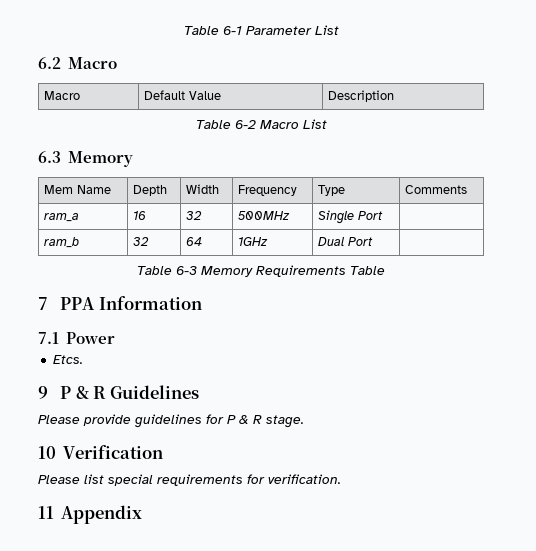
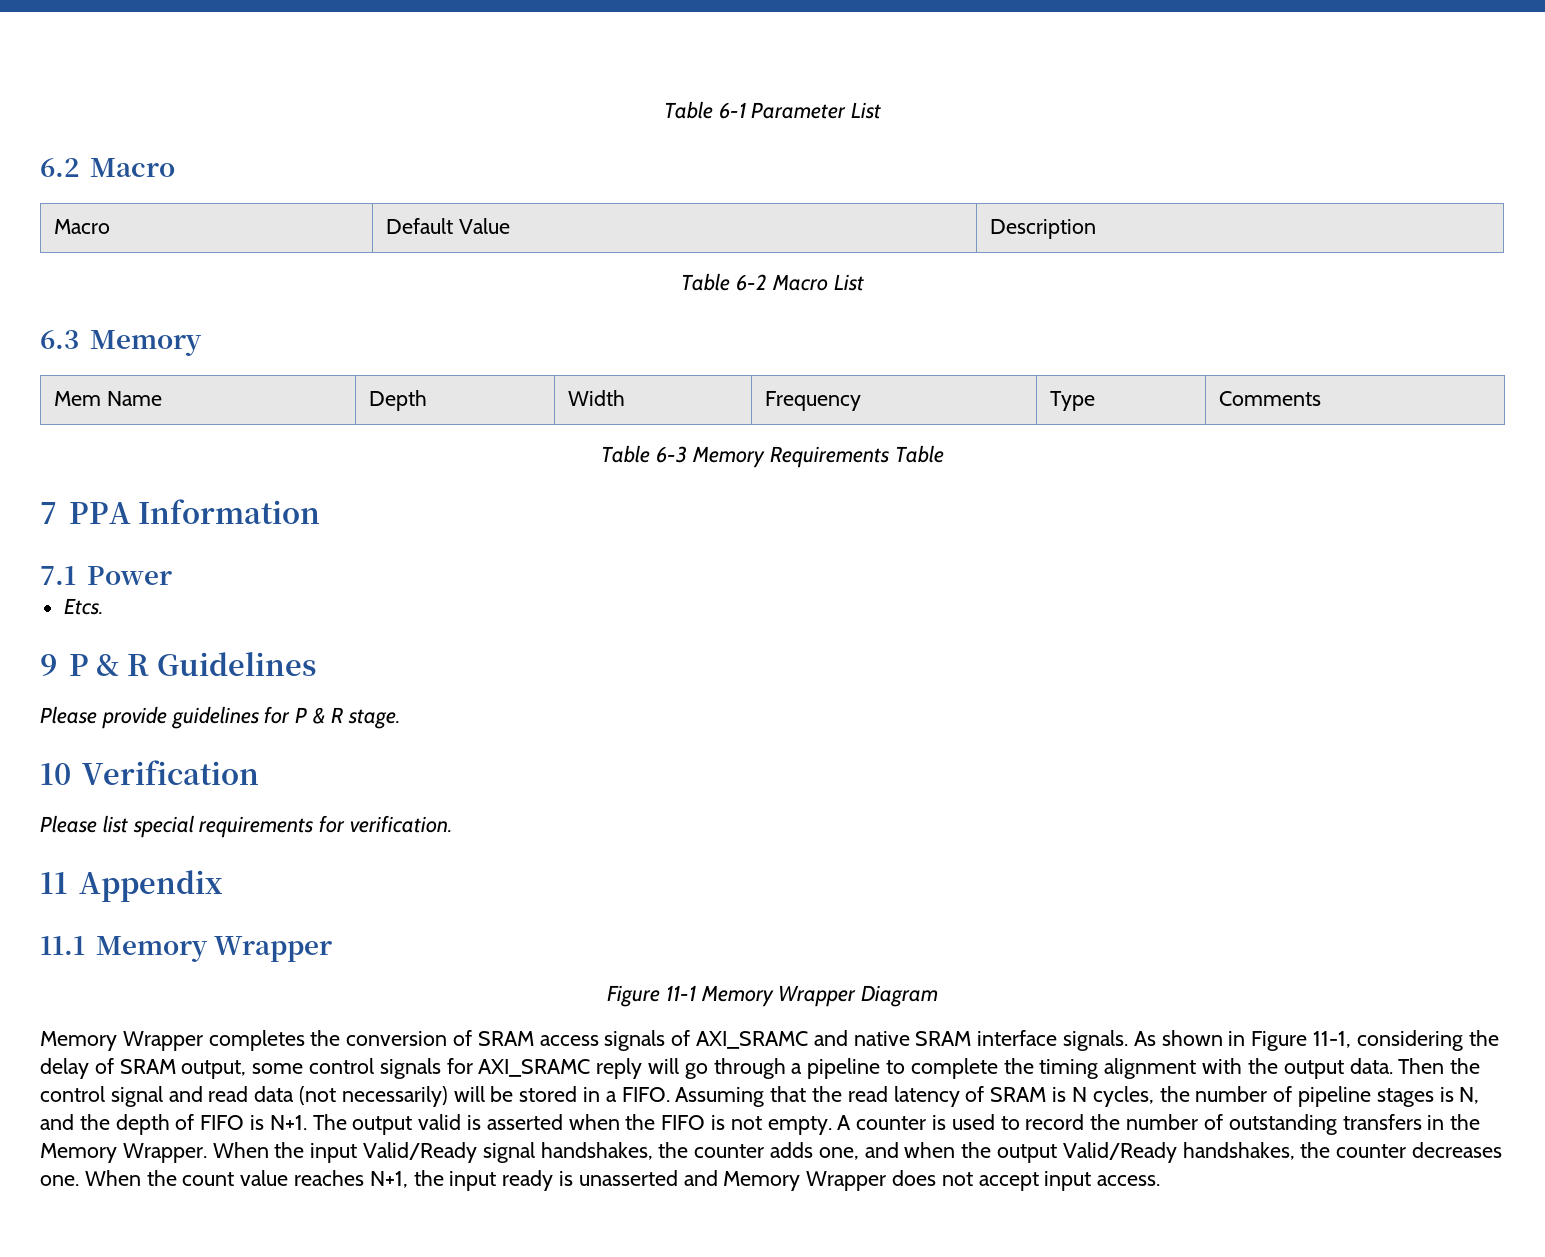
[44,213,80,222] [133,211,147,220] [186,211,203,220] [238,211,291,220] [318,210,384,224] [44,237,80,248] [133,237,150,246] [186,237,203,246] [238,237,269,246] [318,237,374,246] // ram_a | 16 | 32 | 500MHz | Single Port | // ram_b | 32 | 64 | 1GHz | Dual Port | -> (1322, 398) none
(142, 514) none -> [40,936,332,962] [606,985,939,1007] [40,1030,1499,1051] [40,1058,1481,1079] [40,1086,1480,1107] [40,1114,1481,1135] [40,1142,1503,1163] [40,1170,1161,1191] // 11.1 Memory Wrapper // Figure 11-1 Memory Wrapper Diagram // Memory Wrapper completes the conversion of SRAM access signals of AXI_SRAMC and native SRAM interface signals. As shown in Figure 11-1, considering the delay of SRAM output, some control signals for AXI_SRAMC reply will go through a pipeline to complete the timing alignment with the output data. Then the control signal and read data (not necessarily) will be stored in a FIFO. Assuming that the read latency of SRAM is N cycles, the number of pipeline stages is N, and the depth of FIFO is N+1. The output valid is asserted when the FIFO is not empty. A counter is used to record the number of outstanding transfers in the Memory Wrapper. When the input Valid/Ready signal handshakes, the counter adds one, and when the output Valid/Ready handshakes, the counter decreases one. When the count value reaches N+1, the input ready is unasserted and Memory Wrapper does not accept input access.

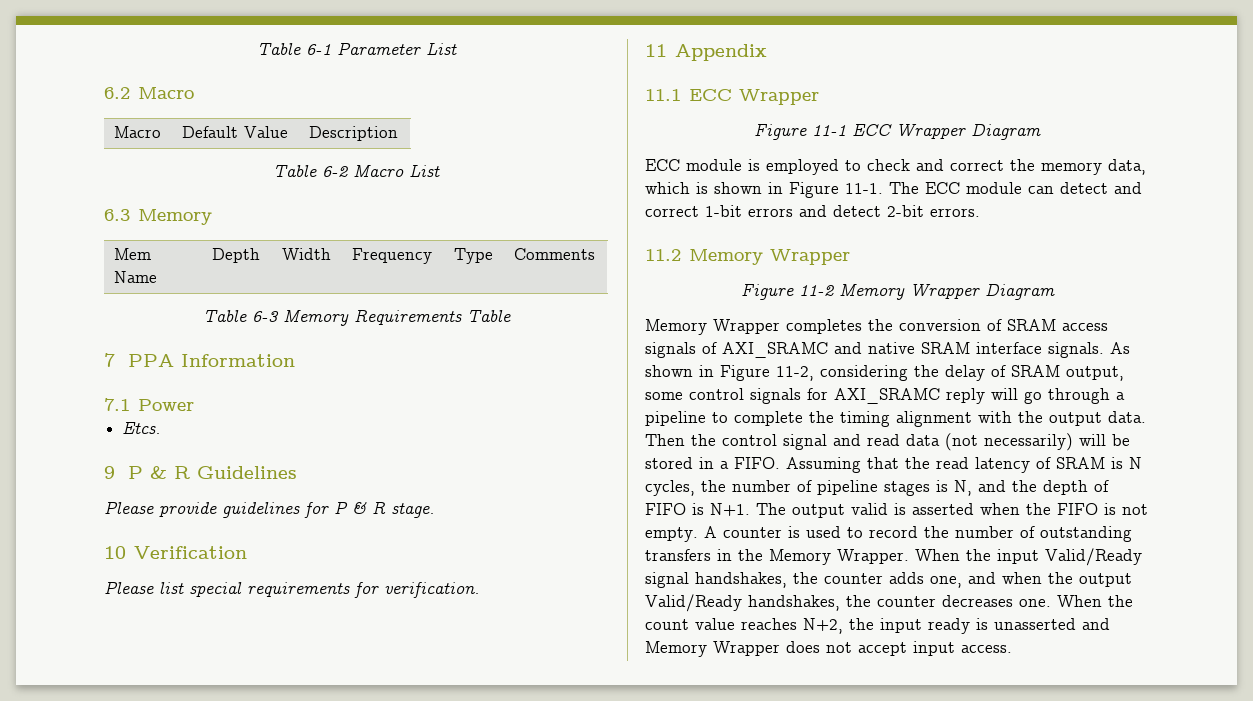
(85, 945) none -> [689,89,820,105] [754,123,1041,140] [645,159,1146,175] [645,182,1142,198] [645,205,980,217] [645,249,681,261] ECC Wrapper // Figure 11-1 ECC Wrapper Diagram // ECC module is employed to check and correct the memory data, which is shown in Figure 11-1. The ECC module can detect and correct 1-bit errors and detect 2-bit errors. // 11.2
[665,985,696,1001] 11-1 -> [798,285,834,296] 11-2
[1313,1031,1352,1048] 11-1, -> [776,366,814,381] 11-2,
[369,1171,408,1188] N+1, -> [803,618,843,634] N+2,

